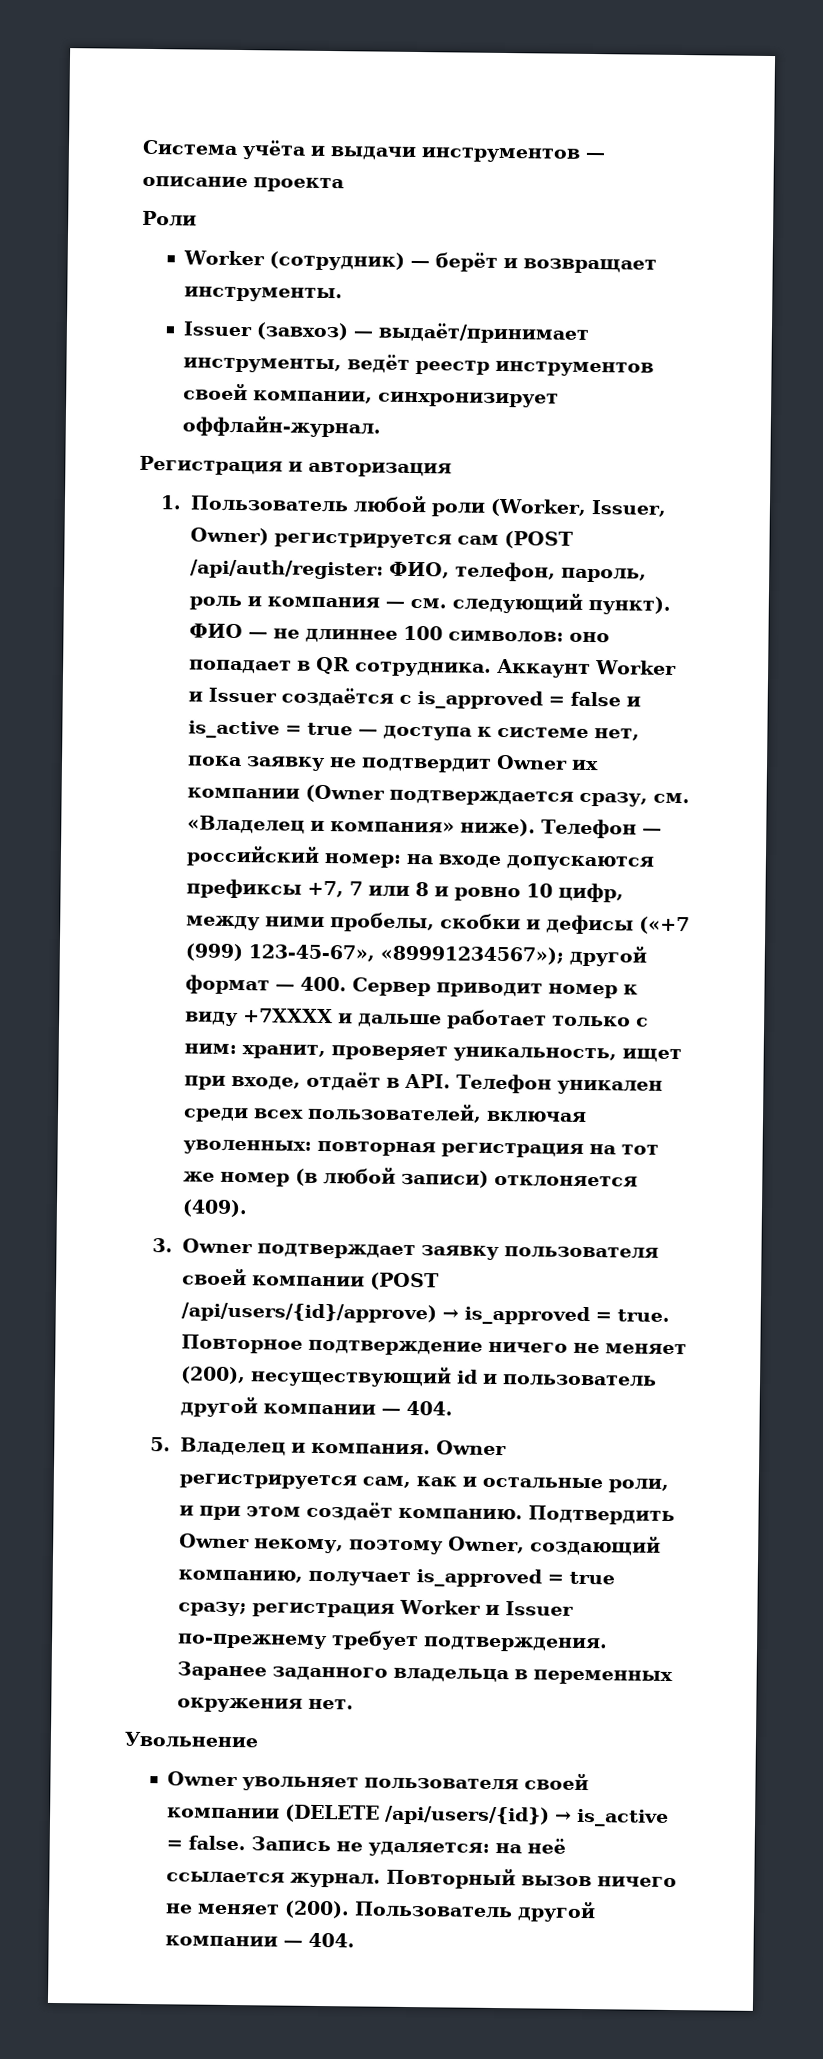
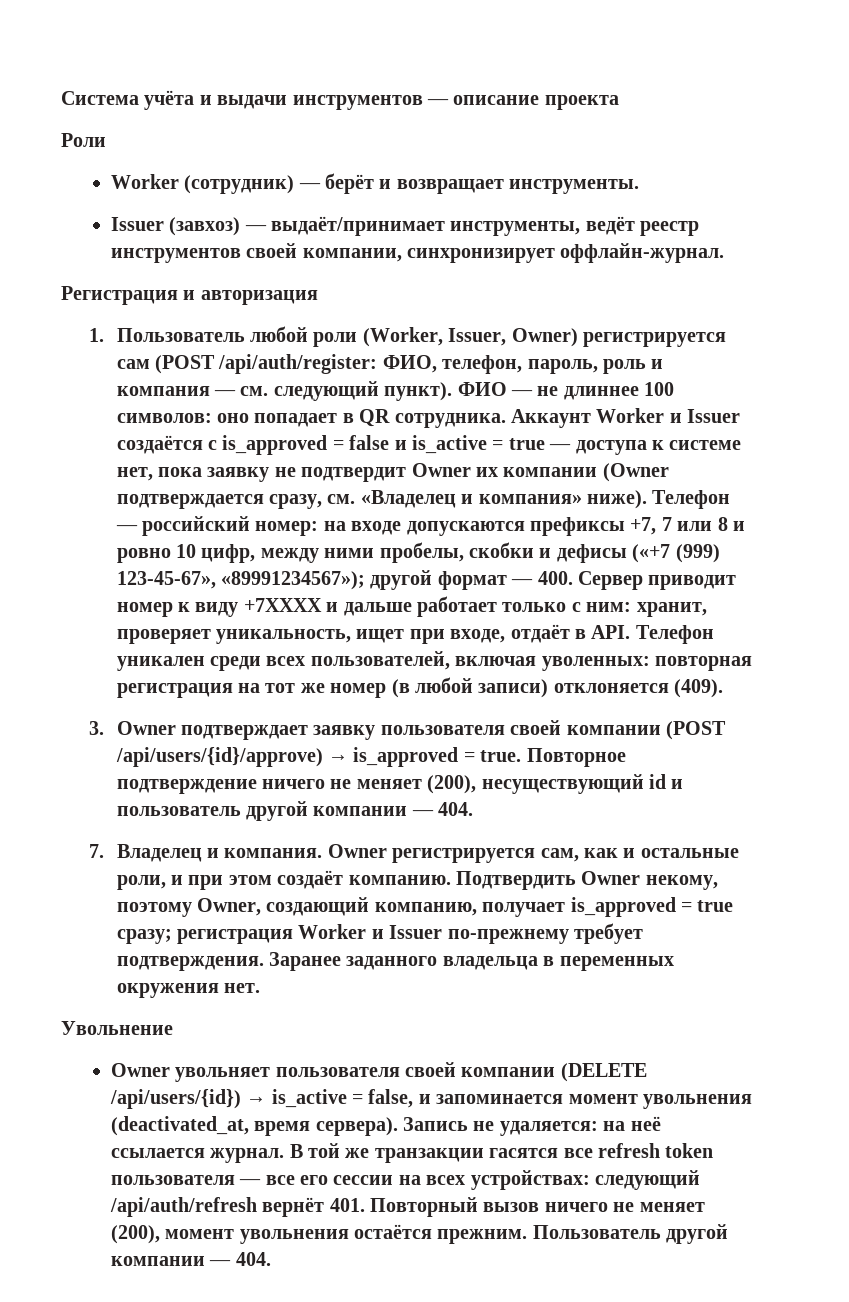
[150,1437,172,1452] 5. -> [88,844,104,858] 7.
[188,1835,247,1851] false. -> [368,1089,752,1109] [110,1116,398,1136] false, и запоминается момент увольнения (deactivated_at, время сервера).
(382, 1880) none -> [289,1143,714,1163] [110,1170,700,1190] [109,1197,365,1217] В той же транзакции гасятся все refresh token пользователя — все его сессии на всех устройствах: следующий /api/auth/refresh вернёт 401.
[284,1900,351,1919] (200). -> [110,1224,528,1244] (200), момент увольнения остаётся прежним.

